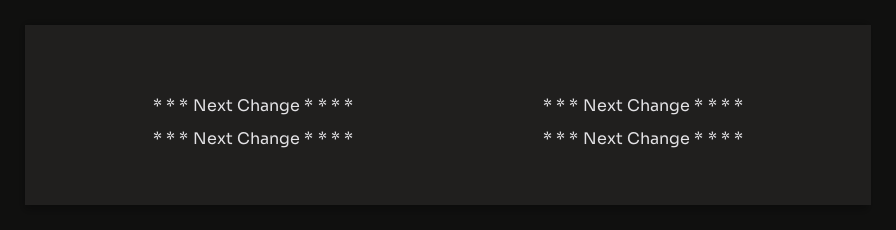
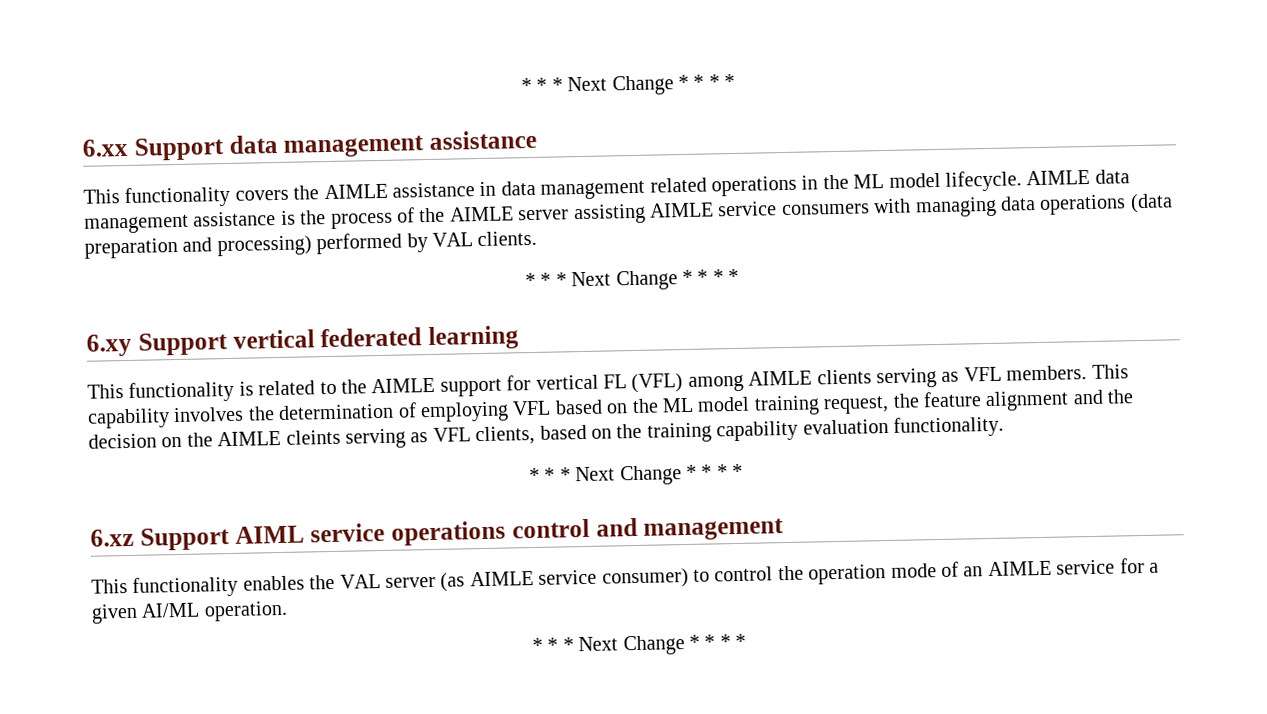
[152,98,354,115] [152,131,354,148] [542,98,744,115] * * * Next Change * * * * // * * * Next Change * * * * // * * * Next Change * * * * -> [520,73,736,96] [82,129,537,161] [83,169,1130,208] [84,193,1173,234] [84,230,538,259] [524,268,740,291] [86,325,519,357] [87,364,1129,403] [87,389,1135,429] [88,415,1004,449] [528,463,744,486] [90,517,785,551] [91,557,1159,598] [91,600,288,624] * * * Next Change * * * * // 6.xx Support data management assistance // This functionality covers the AIMLE assistance in data management related operations in the ML model lifecycle. AIMLE data management assistance is the process of the AIMLE server assisting AIMLE service consumers with managing data operations (data preparation and processing) performed by VAL clients. // * * * Next Change * * * * // 6.xy Support vertical federated learning // This functionality is related to the AIMLE support for vertical FL (VFL) among AIMLE clients serving as VFL members. This capability involves the determination of employing VFL based on the ML model training request, the feature alignment and the decision on the AIMLE cleints serving as VFL clients, based on the training capability evaluation functionality. // * * * Next Change * * * * // 6.xz Support AIML service operations control and management // This functionality enables the VAL server (as AIMLE service consumer) to control the operation mode of an AIMLE service for a given AI/ML operation.

